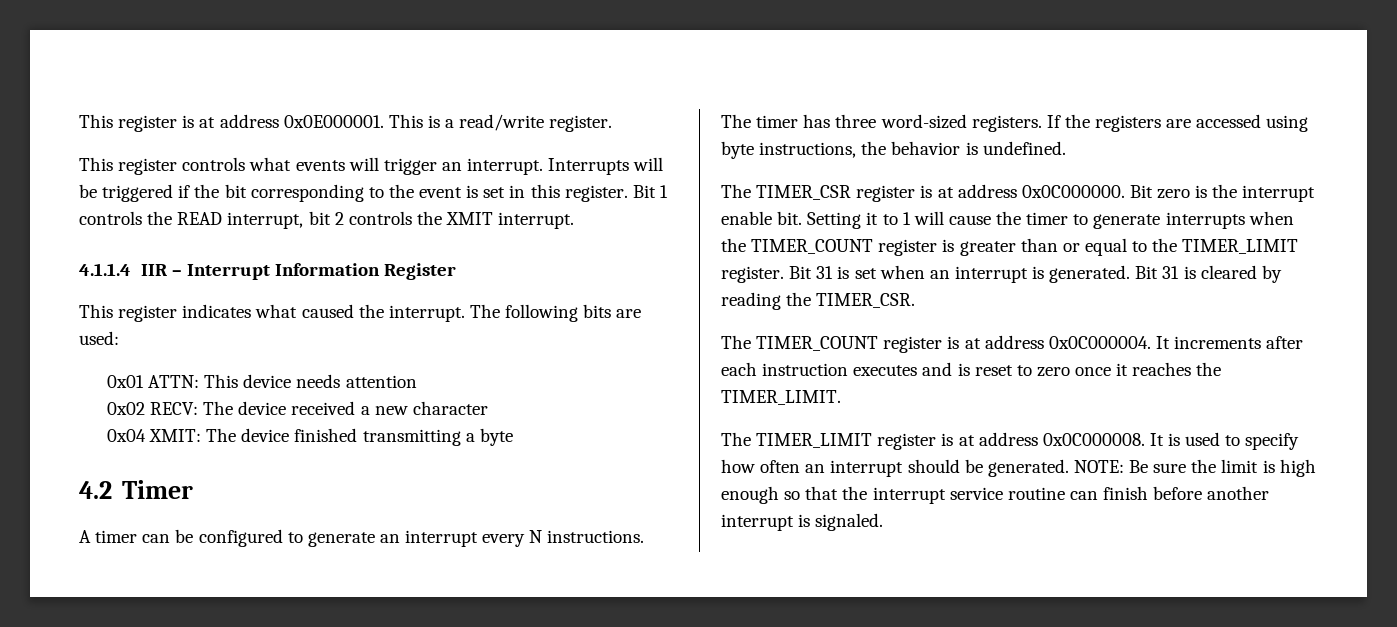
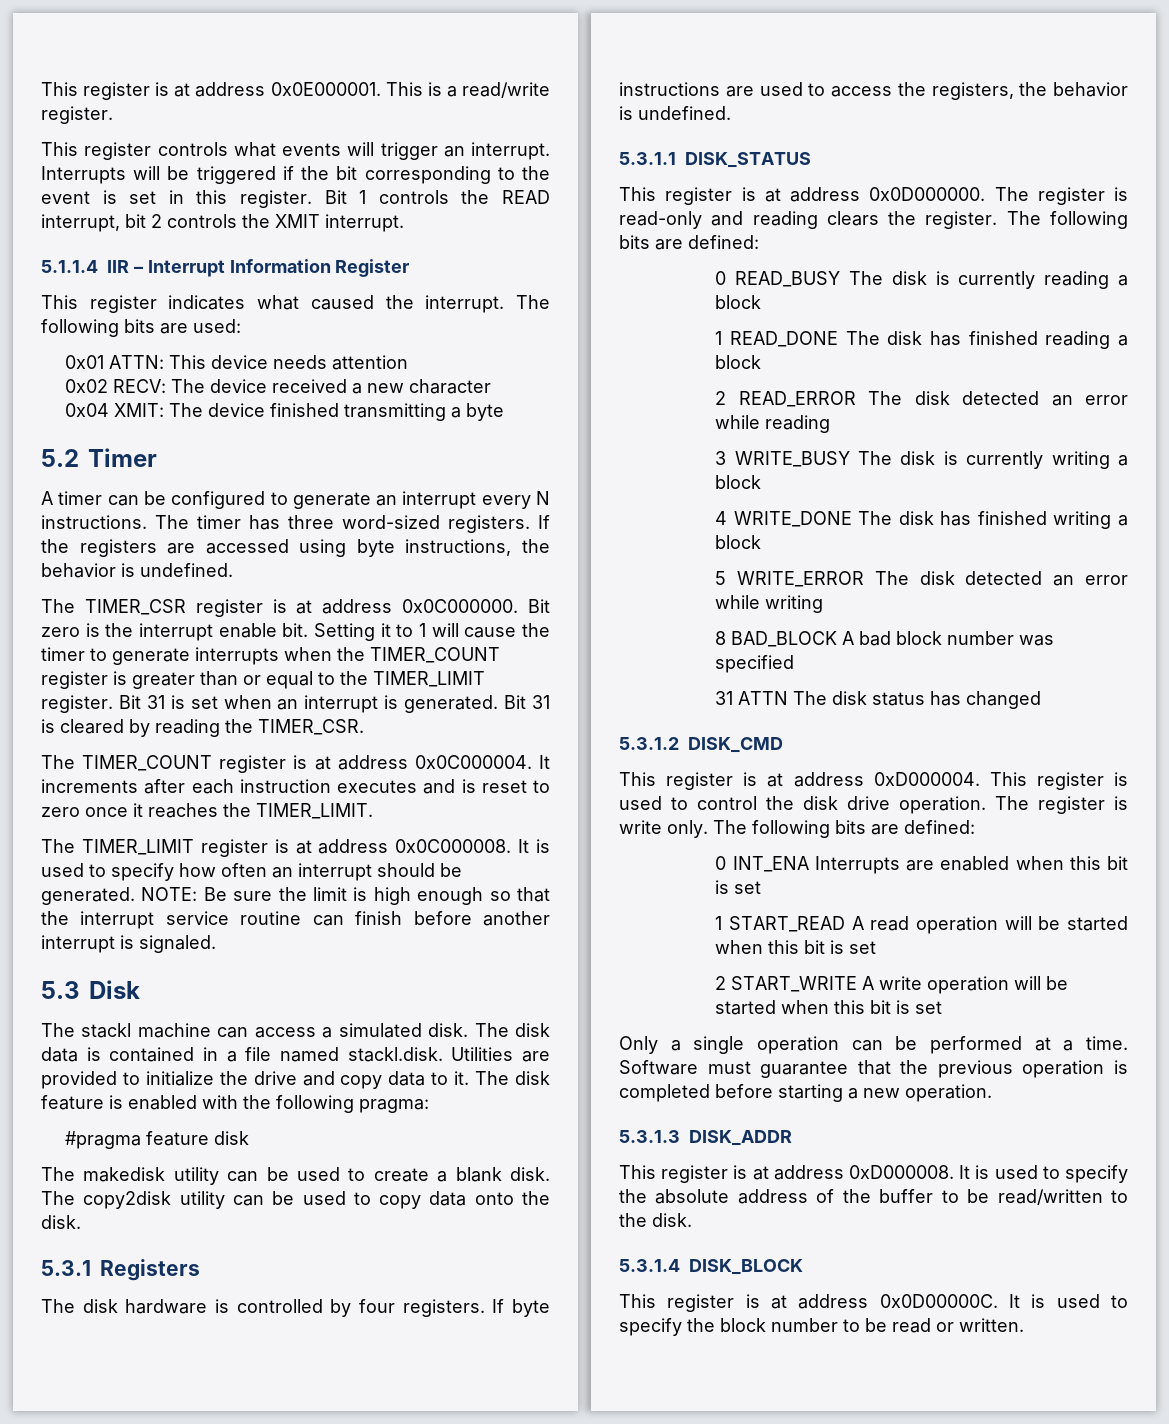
[79,263,131,276] 4.1.1.4 -> [41,260,98,273] 5.1.1.4
[79,481,112,499] 4.2 -> [41,449,79,467] 5.2
(884, 522) none -> [41,980,140,999] [41,1023,551,1038] [41,1047,550,1062] [41,1071,551,1089] [41,1095,429,1113] [65,1131,250,1149] [41,1167,550,1185] [41,1191,551,1209] [41,1215,81,1229] [41,1259,200,1281] [41,1299,550,1317] [619,82,1128,100] [619,106,731,120] [619,152,811,168] [619,187,1128,205] [619,211,1128,229] [619,235,759,250] [715,271,1128,289] [715,295,762,309] [715,331,1128,349] [715,355,762,369] [715,391,1128,407] [715,415,831,433] [715,451,1128,469] [715,475,762,489] [715,511,1128,529] [715,535,762,549] [715,571,1128,587] [715,595,824,613] [715,631,1055,647] [715,655,795,673] [715,691,1042,709] [619,737,783,753] [619,772,1128,790] [619,796,1128,814] [619,820,975,838] [715,856,1128,874] [715,880,762,894] [715,916,1128,934] [715,940,877,954] [715,976,1069,994] [715,1000,943,1015] [619,1036,1128,1054] [619,1060,1128,1078] [619,1084,992,1102] [619,1130,792,1146] [619,1165,1128,1183] [619,1189,1128,1205] [619,1213,692,1227] [619,1259,803,1275] [619,1294,1128,1312] [619,1318,1024,1336] // 5.3 Disk // The stackl machine can access a simulated disk. The disk data is contained in a file named stackl.disk. Utilities are provided to initialize the drive and copy data to it. The disk feature is enabled with the following pragma: // #pragma feature disk // The makedisk utility can be used to create a blank disk. The copy2disk utility can be used to copy data onto the disk. // 5.3.1 Registers // The disk hardware is controlled by four registers. If byte instructions are used to access the registers, the behavior is undefined. // 5.3.1.1 DISK_STATUS // This register is at address 0x0D000000. The register is read-only and reading clears the register. The following bits are defined: // 0 READ_BUSY The disk is currently reading a block // 1 READ_DONE The disk has finished reading a block // 2 READ_ERROR The disk detected an error while reading // 3 WRITE_BUSY The disk is currently writing a block // 4 WRITE_DONE The disk has finished writing a block // 5 WRITE_ERROR The disk detected an error while writing // 8 BAD_BLOCK A bad block number was specified // 31 ATTN The disk status has changed // 5.3.1.2 DISK_CMD // This register is at address 0xD000004. This register is used to control the disk drive operation. The register is write only. The following bits are defined: // 0 INT_ENA Interrupts are enabled when this bit is set // 1 START_READ A read operation will be started when this bit is set // 2 START_WRITE A write operation will be started when this bit is set // Only a single operation can be performed at a time. Software must guarantee that the previous operation is completed before starting a new operation. // 5.3.1.3 DISK_ADDR // This register is at address 0xD000008. It is used to specify the absolute address of the buffer to be read/written to the disk. // 5.3.1.4 DISK_BLOCK // This register is at address 0x0D00000C. It is used to specify the block number to be read or written.

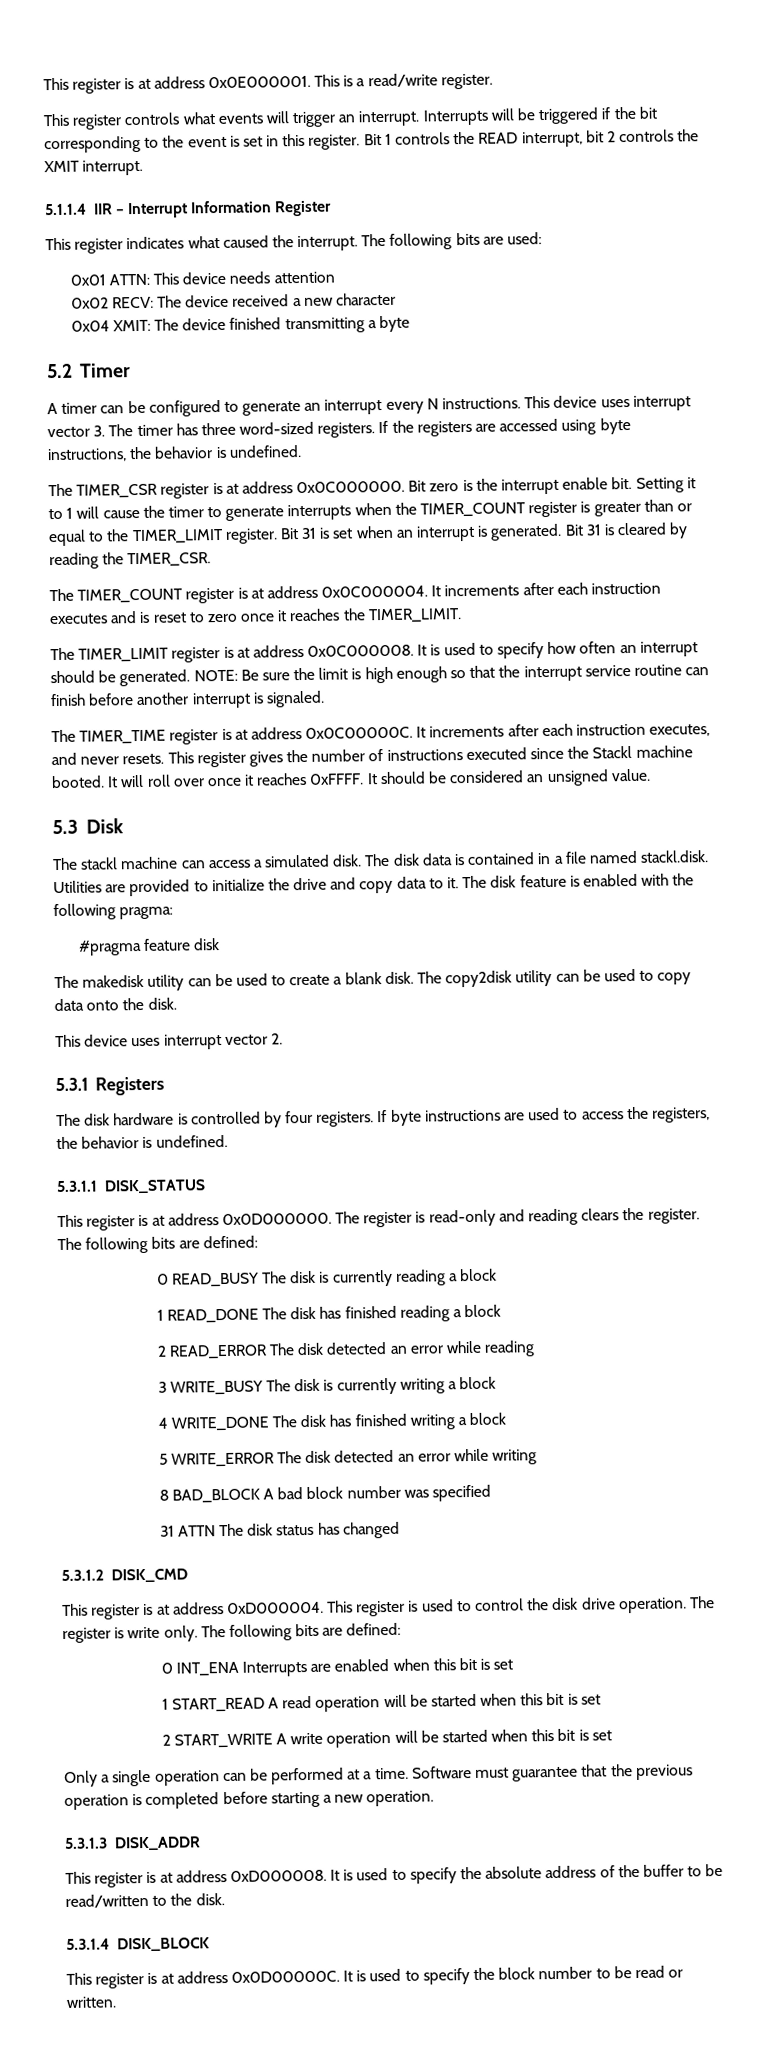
(147, 522) none -> [524,395,691,411] [47,425,106,438] This device uses interrupt vector 3.
(216, 944) none -> [51,723,711,745] [51,745,693,768] [51,768,651,789] // The TIMER_TIME register is at address 0x0C00000C. It increments after each instruction executes, and never resets. This register gives the number of instructions executed since the Stackl machine booted. It will roll over once it reaches 0xFFFF. It should be considered an unsigned value.
(81, 1222) none -> [55,1033,283,1050] // This device uses interrupt vector 2.

